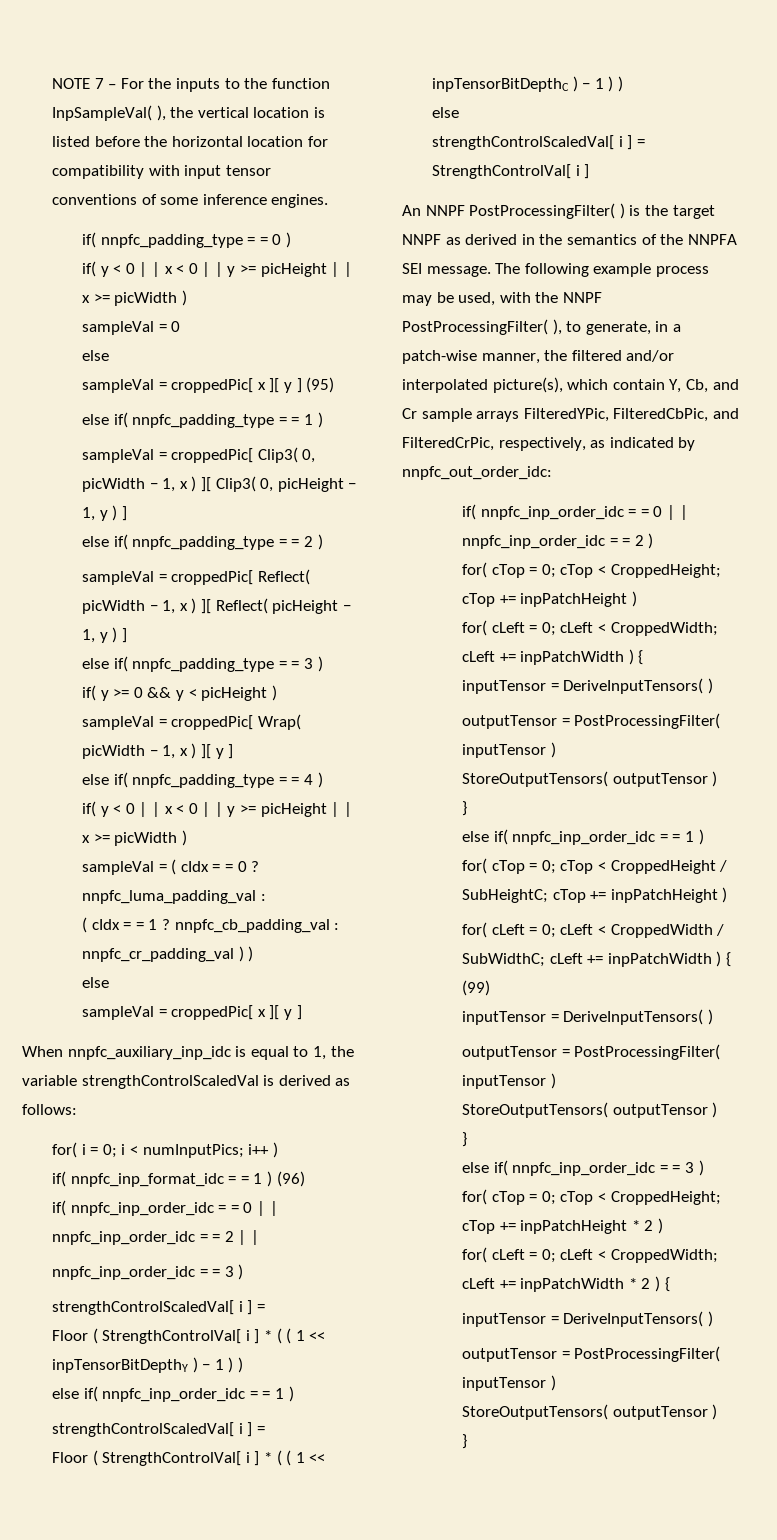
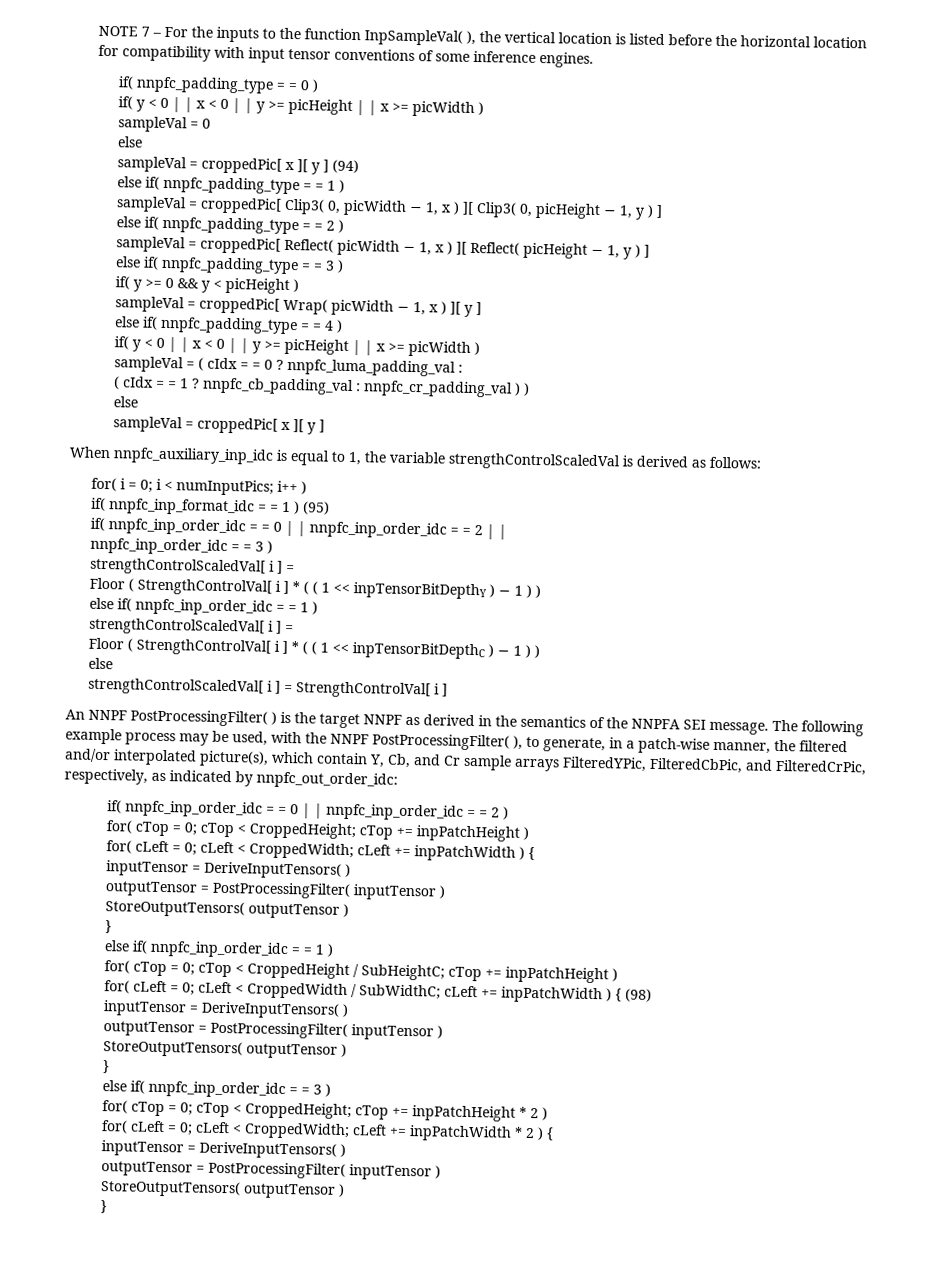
[306,377,335,393] (95) -> [332,159,360,174] (94)
[276,1171,305,1187] (96) -> [302,501,330,515] (95)
[461,980,490,996] (99) -> [625,988,653,1002] (98)

